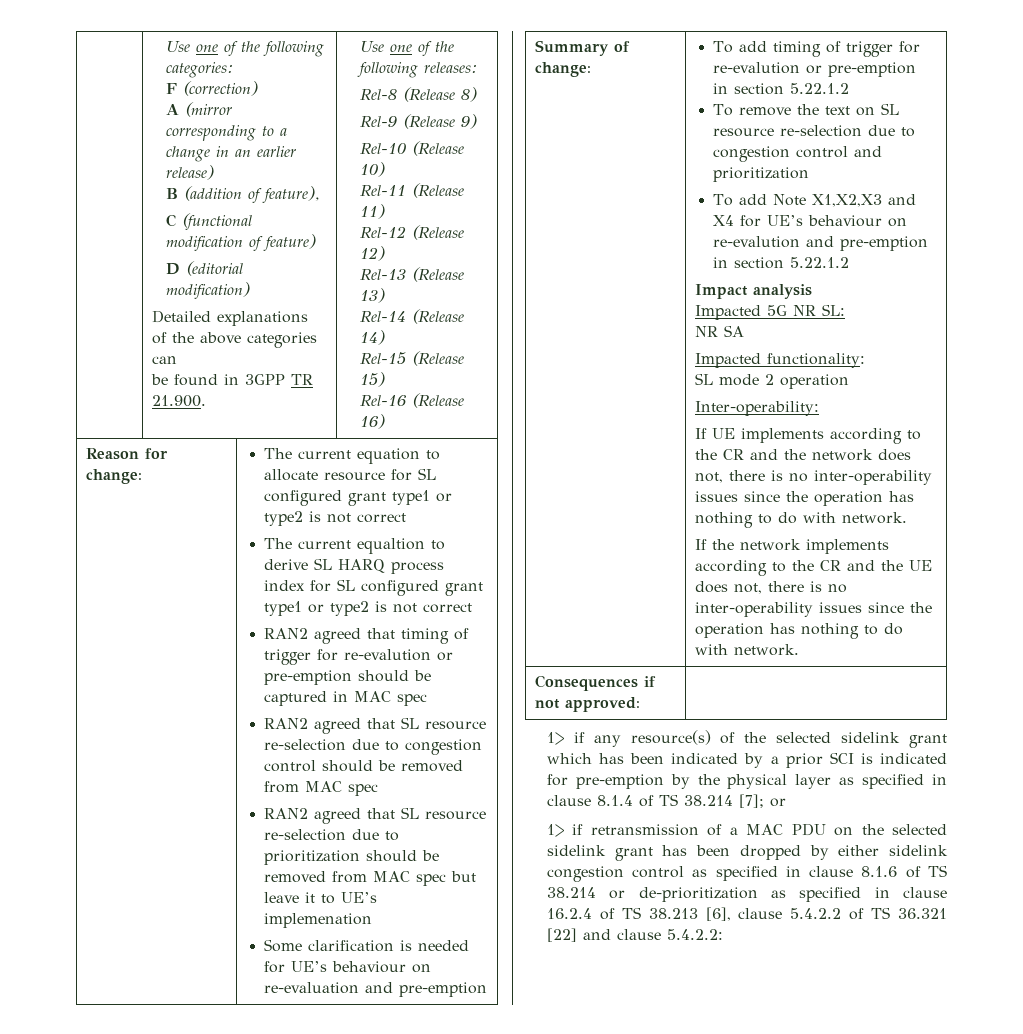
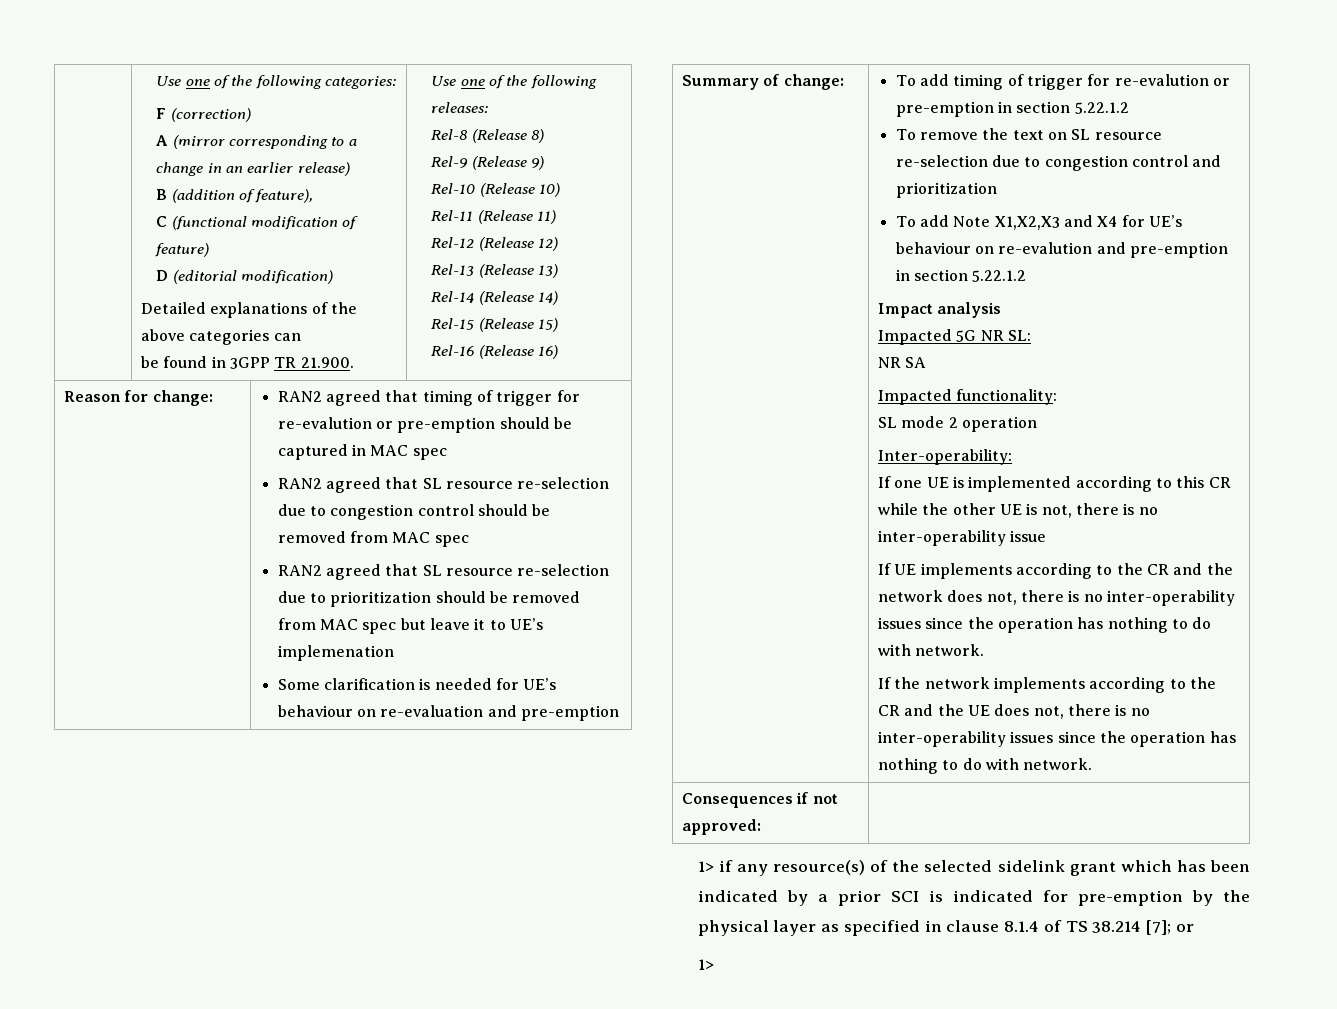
[264,448,441,464] [264,468,437,481] [264,490,453,506] [264,511,407,526] [264,538,446,554] [264,558,445,574] [264,579,484,596] [264,601,473,616] The current equation to allocate resource for SL configured grant type1 or type2 is not correct // The current equaltion to derive SL HARQ process index for SL configured grant type1 or type2 is not correct // -> (213, 398) none
(820, 408) none -> [878,476,1231,492] [878,503,1158,518] [878,530,1047,546] // If one UE is implemented according to this CR while the other UE is not, there is no inter-operability issue
[572,823,947,836] [546,845,948,861] [546,865,947,882] [546,887,947,902] [546,907,947,921] [546,928,723,942] if retransmission of a MAC PDU on the selected sidelink grant has been dropped by either sidelink congestion control as specified in clause 8.1.6 of TS 38.214 or de-prioritization as specified in clause 16.2.4 of TS 38.213 [6], clause 5.4.2.2 of TS 36.321 [22] and clause 5.4.2.2: -> (714, 964) none

